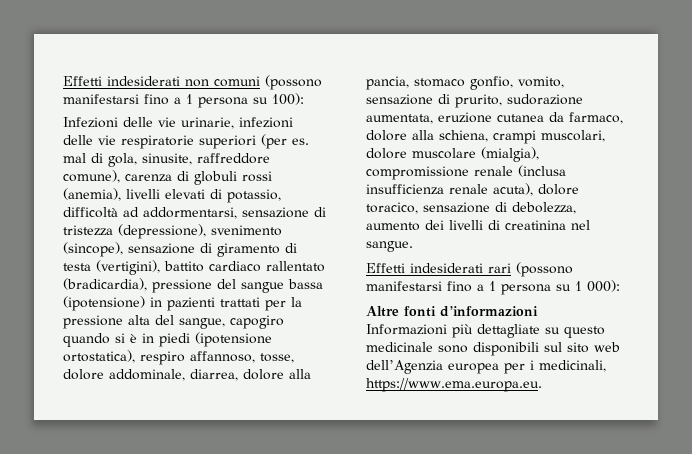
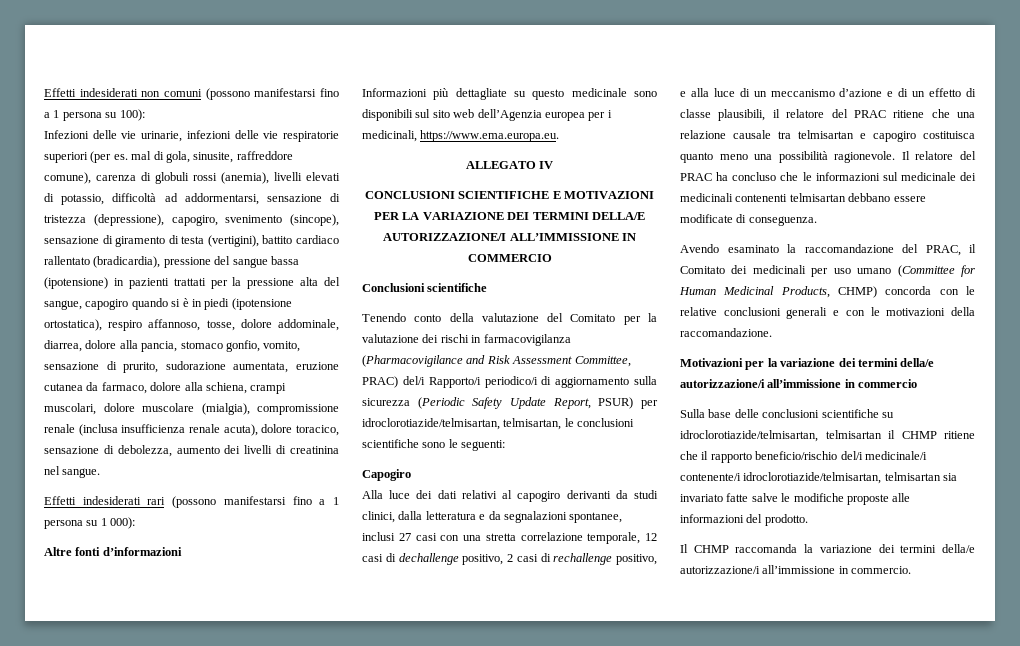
(206, 231) none -> [171,215,218,226] capogiro,
(542, 385) none -> [465,161,554,169] [364,191,655,199] [374,212,645,220] [383,233,636,241] [467,254,552,262] [362,283,488,292] [362,313,657,325] [362,334,571,346] [362,355,631,367] [362,376,657,388] [362,397,658,409] [362,418,635,430] [362,439,506,451] [362,469,411,481] [362,490,658,502] [362,511,623,523] [362,532,657,544] [362,553,657,565] [680,88,976,97] [680,109,975,121] [680,130,975,142] [680,151,976,163] [680,172,976,181] [680,193,926,202] [680,214,817,226] [680,244,976,256] [680,265,975,277] [679,286,975,298] [680,307,975,319] [680,328,772,337] [680,358,935,370] [680,379,918,388] [680,409,894,418] [680,430,975,442] [680,451,927,463] [680,472,958,484] [680,493,911,505] [680,514,808,526] [680,544,975,553] [680,565,912,574] // ALLEGATO IV // CONCLUSIONI SCIENTIFICHE E MOTIVAZIONI PER LA VARIAZIONE DEI TERMINI DELLA/E AUTORIZZAZIONE/I ALL’IMMISSIONE IN COMMERCIO // Conclusioni scientifiche // Tenendo conto della valutazione del Comitato per la valutazione dei rischi in farmacovigilanza (Pharmacovigilance and Risk Assessment Committee, PRAC) del/i Rapporto/i periodico/i di aggiornamento sulla sicurezza (Periodic Safety Update Report, PSUR) per idroclorotiazide/telmisartan, telmisartan, le conclusioni scientifiche sono le seguenti: // Capogiro // Alla luce dei dati relativi al capogiro derivanti da studi clinici, dalla letteratura e da segnalazioni spontanee, inclusi 27 casi con una stretta correlazione temporale, 12 casi di dechallenge positivo, 2 casi di rechallenge positivo, e alla luce di un meccanismo d’azione e di un effetto di classe plausibili, il relatore del PRAC ritiene che una relazione causale tra telmisartan e capogiro costituisca quanto meno una possibilità ragionevole. Il relatore del PRAC ha concluso che le informazioni sul medicinale dei medicinali contenenti telmisartan debbano essere modificate di conseguenza. // Avendo esaminato la raccomandazione del PRAC, il Comitato dei medicinali per uso umano (Committee for Human Medicinal Products, CHMP) concorda con le relative conclusioni generali e con le motivazioni della raccomandazione. // Motivazioni per la variazione dei termini della/e autorizzazione/i all’immissione in commercio // Sulla base delle conclusioni scientifiche su idroclorotiazide/telmisartan, telmisartan il CHMP ritiene che il rapporto beneficio/rischio del/i medicinale/i contenente/i idroclorotiazide/telmisartan, telmisartan sia invariato fatte salve le modifiche proposte alle informazioni del prodotto. // Il CHMP raccomanda la variazione dei termini della/e autorizzazione/i all’immissione in commercio.

